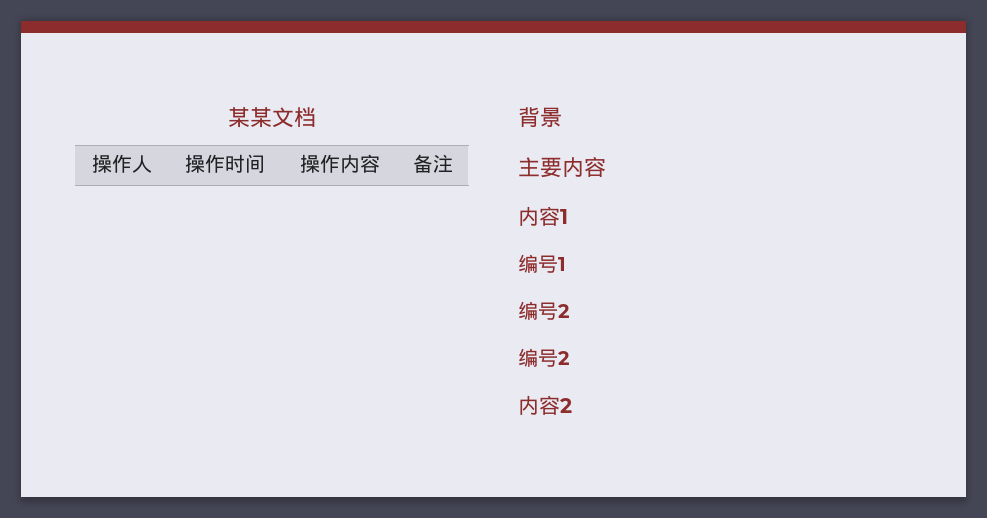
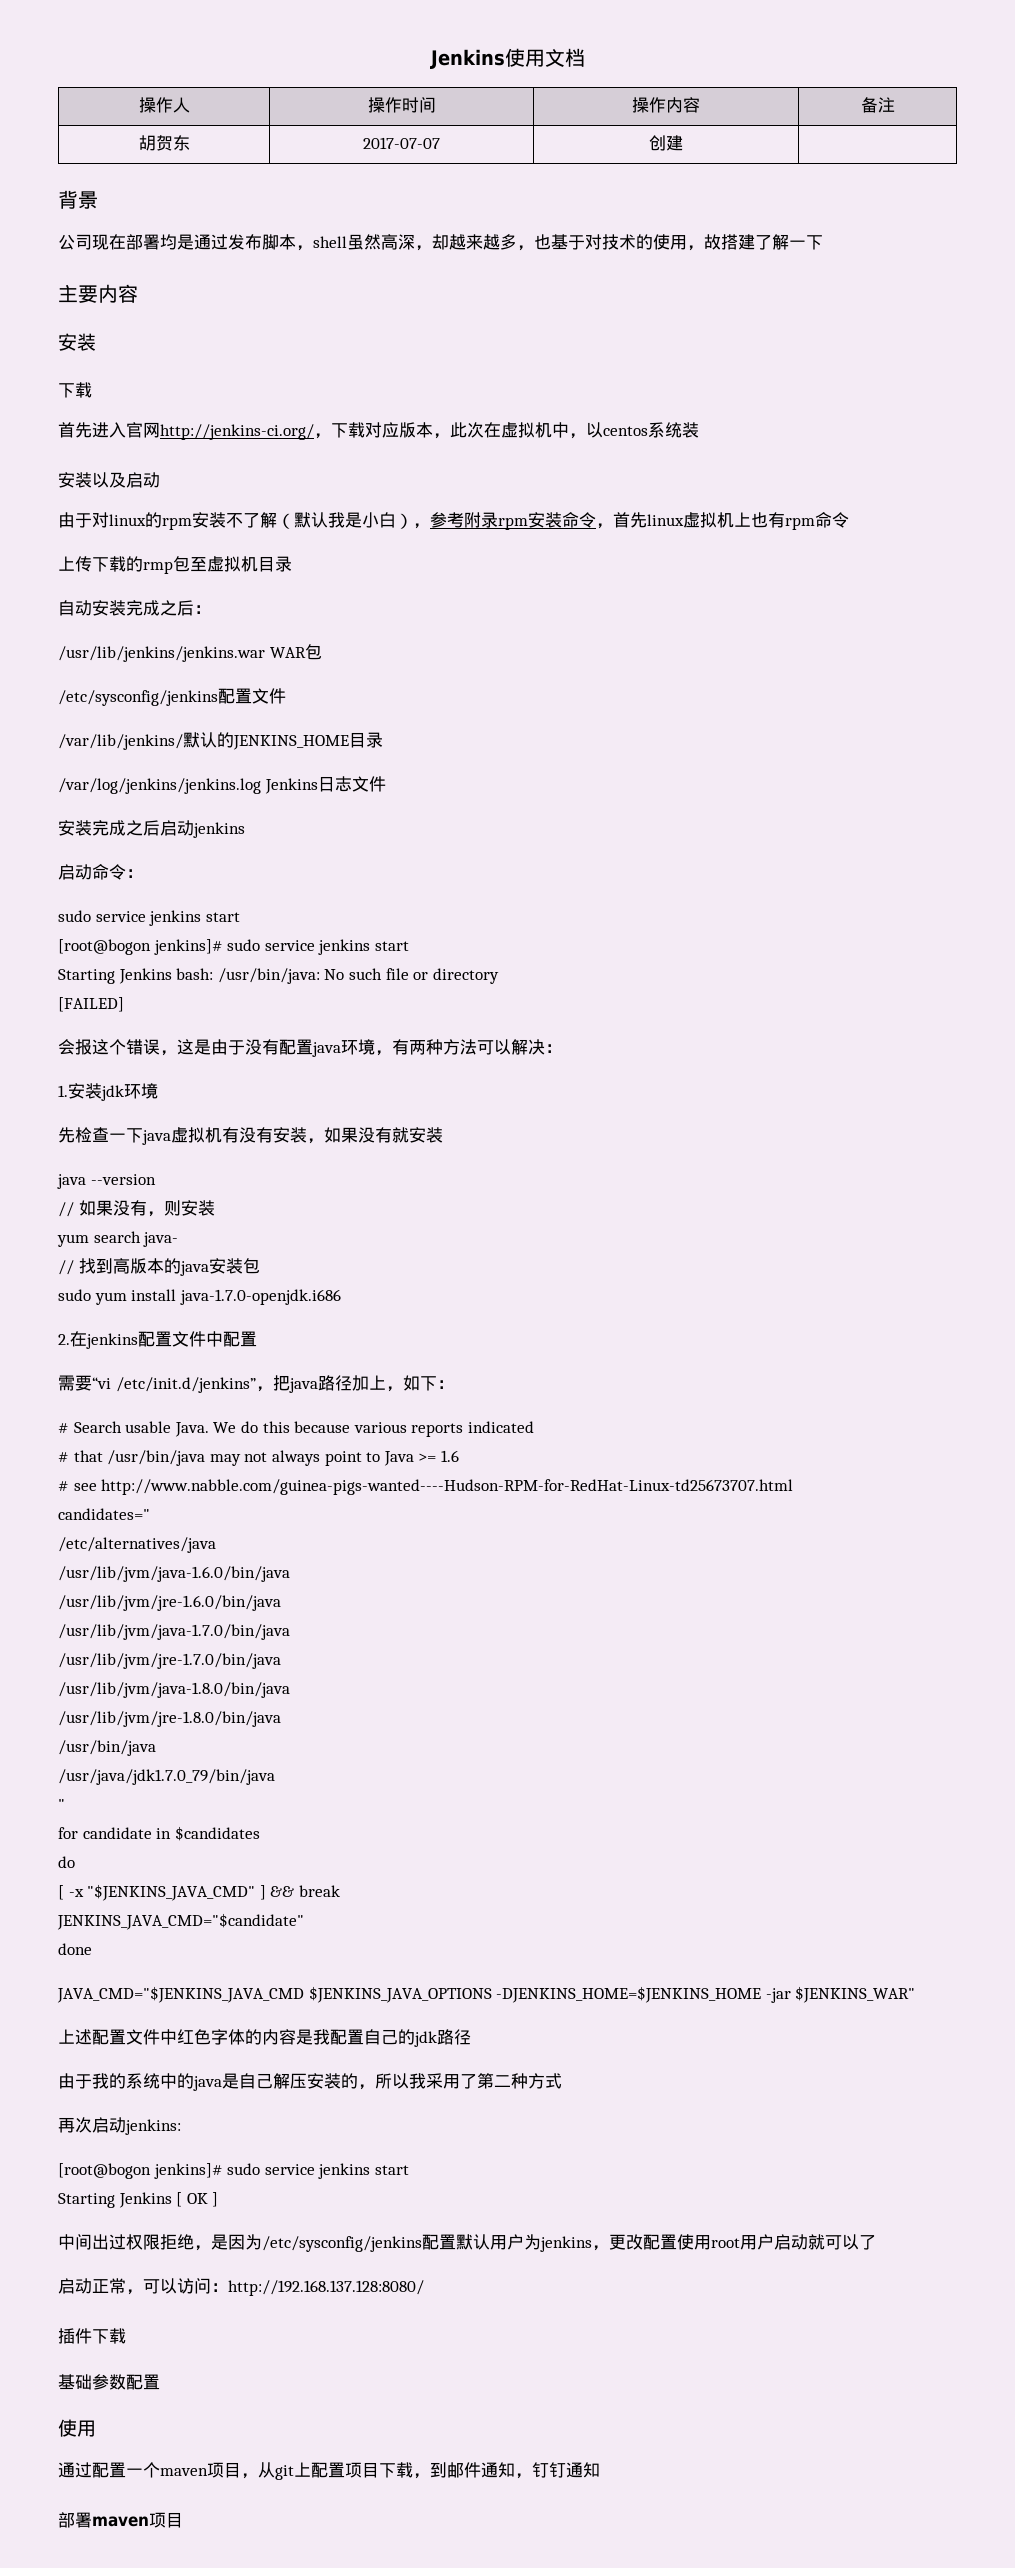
[228,107,272,128] 某某 -> [429,48,545,69] Jenkins使用
[518,107,562,127] [518,157,606,178] [518,206,568,226] [518,254,566,273] [518,301,570,320] [518,348,570,367] [518,395,572,415] // 背景 // 主要内容 // 内容1 // 编号1 // 编号2 // 编号2 // 内容2 -> [138,135,190,151] [363,137,440,149] [649,135,683,151] [58,190,98,209] [58,234,823,251] [58,284,138,303] [58,333,96,351] [58,382,92,398] [58,422,699,440] [58,472,160,488] [58,512,849,530] [58,556,292,574] [58,600,211,616] [58,644,322,662] [58,688,286,706] [58,732,383,750] [58,776,386,794] [58,820,245,838] [58,864,143,880] [58,910,240,926] [58,939,409,955] [58,968,499,984] [58,997,124,1012] [58,1039,562,1057] [58,1083,158,1101] [58,1127,443,1145] [57,1174,156,1189] [58,1200,215,1217] [57,1231,179,1247] [58,1258,260,1276] [58,1289,341,1305] [58,1331,257,1349] [58,1375,454,1393] [58,1421,534,1437] [58,1450,459,1466] [58,1479,794,1495] [58,1508,150,1520] [58,1537,216,1553] [58,1566,290,1582] [58,1595,281,1611] [58,1624,290,1640] [58,1653,281,1669] [58,1682,290,1698] [58,1711,281,1727] [58,1740,156,1756] [58,1769,275,1785] [58,1799,65,1810] [58,1826,260,1841] [58,1856,75,1868] [58,1884,340,1901] [57,1913,304,1930] [58,1943,92,1955] [57,1986,916,2003] [58,2029,471,2047] [58,2073,562,2091] [58,2117,181,2135] [58,2163,409,2179] [58,2192,219,2208] [58,2234,876,2252] [58,2278,424,2296] [58,2328,126,2344] [58,2374,160,2390] [58,2419,96,2437] [58,2462,600,2480] [58,2512,183,2528] // 胡贺东 | 2017-07-07 | 创建 | // 背景 // 公司现在部署均是通过发布脚本，shell虽然高深，却越来越多，也基于对技术的使用，故搭建了解一下 // 主要内容 // 安装 // 下载 // 首先进入官网http://jenkins-ci.org/，下载对应版本，此次在虚拟机中，以centos系统装 // 安装以及启动 // 由于对linux的rpm安装不了解（默认我是小白），参考附录rpm安装命令，首先linux虚拟机上也有rpm命令 // 上传下载的rmp包至虚拟机目录 // 自动安装完成之后： // /usr/lib/jenkins/jenkins.war WAR包 // /etc/sysconfig/jenkins配置文件 // /var/lib/jenkins/默认的JENKINS_HOME目录 // /var/log/jenkins/jenkins.log Jenkins日志文件 // 安装完成之后启动jenkins // 启动命令： // sudo service jenkins start // [root@bogon jenkins]# sudo service jenkins start // Starting Jenkins bash: /usr/bin/java: No such file or directory // [FAILED] // 会报这个错误，这是由于没有配置java环境，有两种方法可以解决： // 1.安装jdk环境 // 先检查一下java虚拟机有没有安装，如果没有就安装 // java --version // // 如果没有，则安装 // yum search java- // // 找到高版本的java安装包 // sudo yum install java-1.7.0-openjdk.i686 // 2.在jenkins配置文件中配置 // 需要“vi /etc/init.d/jenkins”，把java路径加上，如下： // # Search usable Java. We do this because various reports indicated // # that /usr/bin/java may not always point to Java >= 1.6 // # see http://www.nabble.com/guinea-pigs-wanted----Hudson-RPM-for-RedHat-Linux-td25673707.html // candidates=" // /etc/alternatives/java // /usr/lib/jvm/java-1.6.0/bin/java // /usr/lib/jvm/jre-1.6.0/bin/java // /usr/lib/jvm/java-1.7.0/bin/java // /usr/lib/jvm/jre-1.7.0/bin/java // /usr/lib/jvm/java-1.8.0/bin/java // /usr/lib/jvm/jre-1.8.0/bin/java // /usr/bin/java // /usr/java/jdk1.7.0_79/bin/java // " // for candidate in $candidates // do // [ -x "$JENKINS_JAVA_CMD" ] && break // JENKINS_JAVA_CMD="$candidate" // done // JAVA_CMD="$JENKINS_JAVA_CMD $JENKINS_JAVA_OPTIONS -DJENKINS_HOME=$JENKINS_HOME -jar $JENKINS_WAR" // 上述配置文件中红色字体的内容是我配置自己的jdk路径 // 由于我的系统中的java是自己解压安装的，所以我采用了第二种方式 // 再次启动jenkins: // [root@bogon jenkins]# sudo service jenkins start // Starting Jenkins [ OK ] // 中间出过权限拒绝，是因为/etc/sysconfig/jenkins配置默认用户为jenkins，更改配置使用root用户启动就可以了 // 启动正常，可以访问：http://192.168.137.128:8080/ // 插件下载 // 基础参数配置 // 使用 // 通过配置一个maven项目，从git上配置项目下载，到邮件通知，钉钉通知 // 部署maven项目

